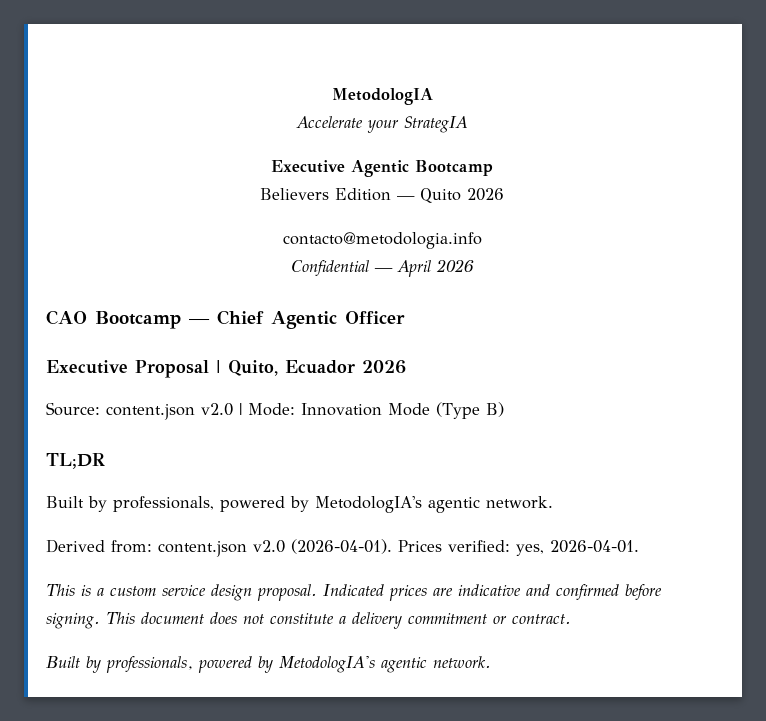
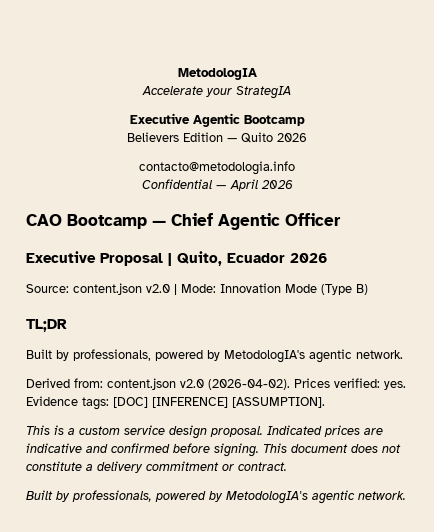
[291,539,392,554] (2026-04-01). -> [208,379,290,390] (2026-04-02).
[516,540,639,556] yes, 2026-04-01. -> [384,381,406,390] [26,396,325,410] yes. Evidence tags: [DOC] [INFERENCE] [ASSUMPTION].

